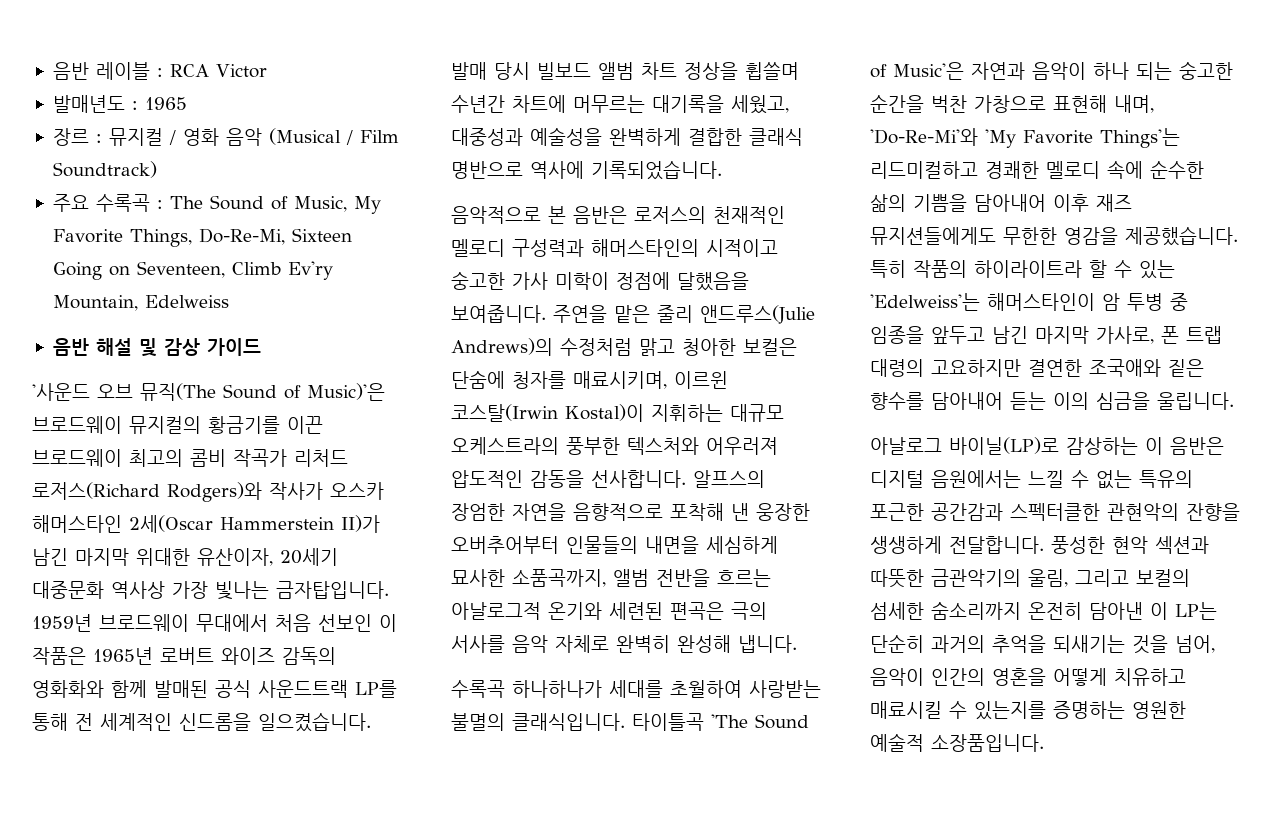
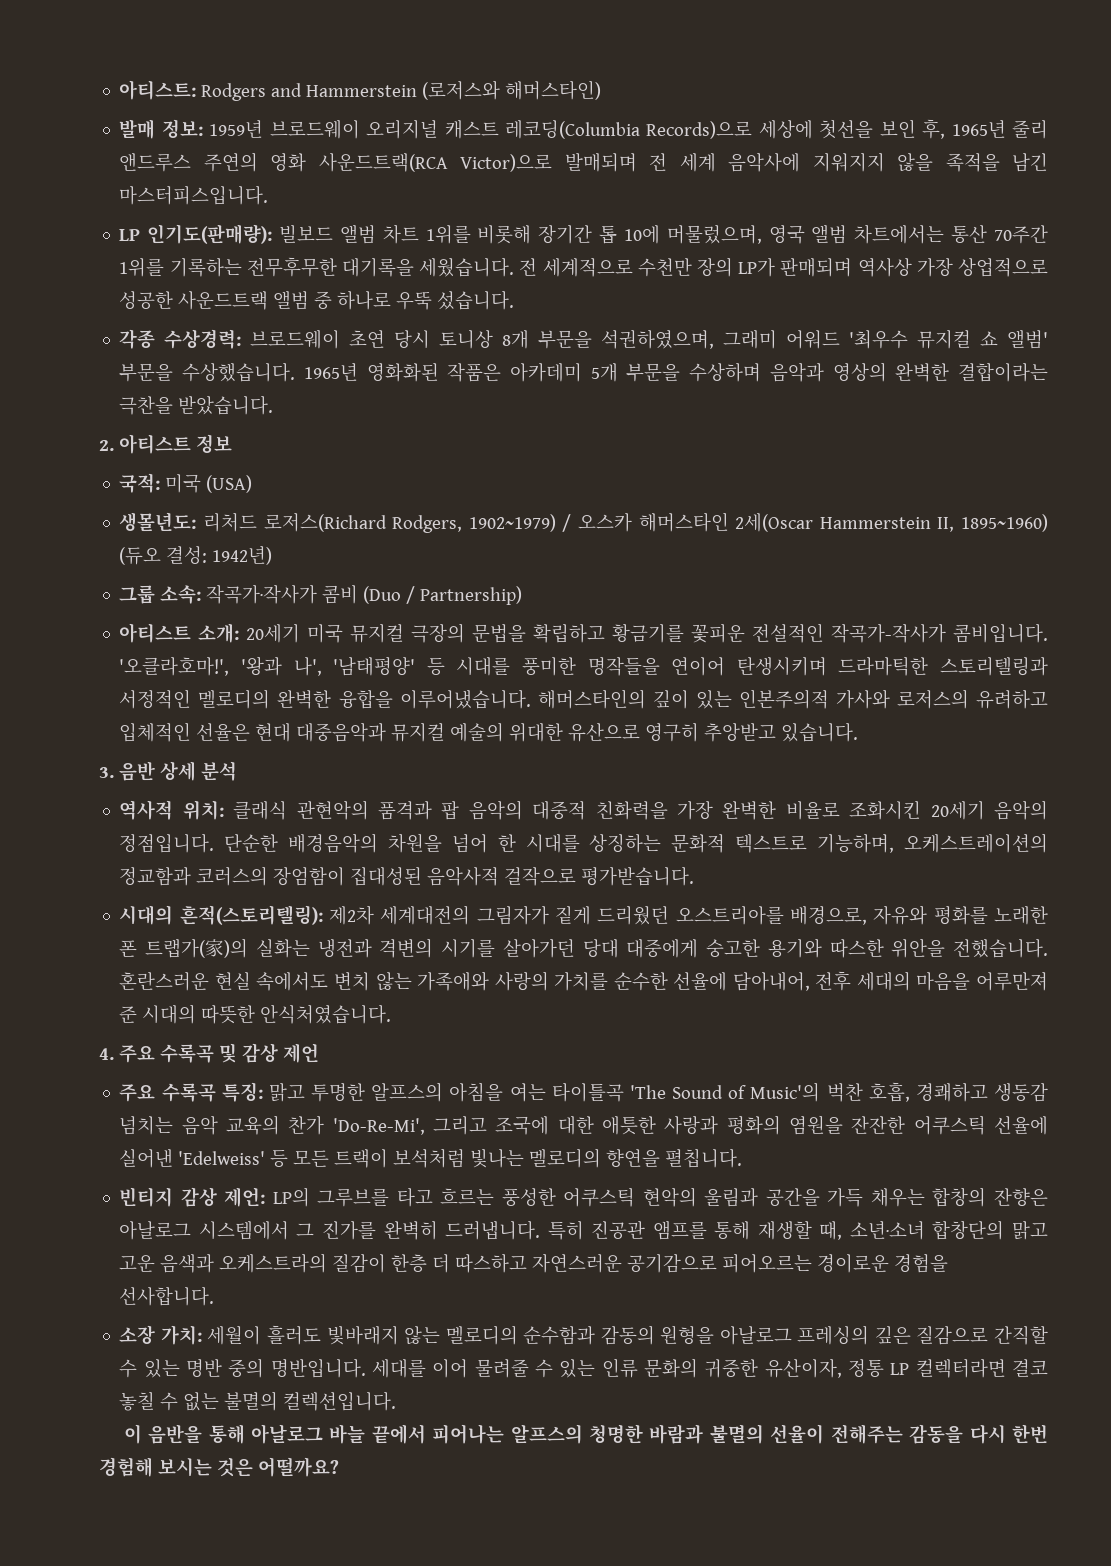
[52,62,267,80] [52,95,187,113] [52,128,399,146] [52,161,157,178] [52,194,381,214] [52,228,352,247] [52,261,333,280] [52,295,229,311] [52,338,261,357] [32,383,385,401] [32,416,323,434] [32,449,348,467] [32,482,384,502] [32,515,380,533] [32,548,338,566] [32,581,389,600] [32,614,397,632] [32,647,336,665] [32,680,397,698] [32,712,371,732] [451,62,799,80] [451,95,789,114] [451,127,803,146] [451,160,722,180] [451,206,785,224] [451,239,778,257] [451,271,749,291] [451,305,815,324] [451,338,797,356] [451,370,728,389] [451,404,784,422] [451,437,778,455] [451,470,765,488] [451,503,810,521] [451,536,778,554] [451,569,771,587] [451,602,767,620] [451,635,797,653] [451,680,821,698] [451,713,809,731] [870,61,1233,80] [870,94,1154,113] [870,128,1180,148] [870,160,1204,179] [870,194,1132,212] [870,226,1238,246] [870,260,1175,279] [870,293,1188,311] [870,326,1222,344] [870,359,1204,377] [870,392,1234,410] [870,437,1224,455] [870,470,1193,489] [870,503,1240,521] [870,536,1209,554] [870,569,1190,588] [870,601,1217,620] [870,634,1215,654] [870,668,1186,686] [870,701,1186,720] [870,733,1044,752] 음반 레이블 : RCA Victor // 발매년도 : 1965 // 장르 : 뮤지컬 / 영화 음악 (Musical / Film Soundtrack) // 주요 수록곡 : The Sound of Music, My Favorite Things, Do-Re-Mi, Sixteen Going on Seventeen, Climb Ev'ry Mountain, Edelweiss // 음반 해설 및 감상 가이드 // '사운드 오브 뮤직(The Sound of Music)'은 브로드웨이 뮤지컬의 황금기를 이끈 브로드웨이 최고의 콤비 작곡가 리처드 로저스(Richard Rodgers)와 작사가 오스카 해머스타인 2세(Oscar Hammerstein II)가 남긴 마지막 위대한 유산이자, 20세기 대중문화 역사상 가장 빛나는 금자탑입니다. 1959년 브로드웨이 무대에서 처음 선보인 이 작품은 1965년 로버트 와이즈 감독의 영화화와 함께 발매된 공식 사운드트랙 LP를 통해 전 세계적인 신드롬을 일으켰습니다. 발매 당시 빌보드 앨범 차트 정상을 휩쓸며 수년간 차트에 머무르는 대기록을 세웠고, 대중성과 예술성을 완벽하게 결합한 클래식 명반으로 역사에 기록되었습니다. // 음악적으로 본 음반은 로저스의 천재적인 멜로디 구성력과 해머스타인의 시적이고 숭고한 가사 미학이 정점에 달했음을 보여줍니다. 주연을 맡은 줄리 앤드루스(Julie Andrews)의 수정처럼 맑고 청아한 보컬은 단숨에 청자를 매료시키며, 이르윈 코스탈(Irwin Kostal)이 지휘하는 대규모 오케스트라의 풍부한 텍스처와 어우러져 압도적인 감동을 선사합니다. 알프스의 장엄한 자연을 음향적으로 포착해 낸 웅장한 오버추어부터 인물들의 내면을 세심하게 묘사한 소품곡까지, 앨범 전반을 흐르는 아날로그적 온기와 세련된 편곡은 극의 서사를 음악 자체로 완벽히 완성해 냅니다. // 수록곡 하나하나가 세대를 초월하여 사랑받는 불멸의 클래식입니다. 타이틀곡 'The Sound of Music'은 자연과 음악이 하나 되는 숭고한 순간을 벅찬 가창으로 표현해 내며, 'Do-Re-Mi'와 'My Favorite Things'는 리드미컬하고 경쾌한 멜로디 속에 순수한 삶의 기쁨을 담아내어 이후 재즈 뮤지션들에게도 무한한 영감을 제공했습니다. 특히 작품의 하이라이트라 할 수 있는 'Edelweiss'는 해머스타인이 암 투병 중 임종을 앞두고 남긴 마지막 가사로, 폰 트랩 대령의 고요하지만 결연한 조국애와 짙은 향수를 담아내어 듣는 이의 심금을 울립니다. // 아날로그 바이닐(LP)로 감상하는 이 음반은 디지털 음원에서는 느낄 수 없는 특유의 포근한 공간감과 스펙터클한 관현악의 잔향을 생생하게 전달합니다. 풍성한 현악 섹션과 따뜻한 금관악기의 울림, 그리고 보컬의 섬세한 숨소리까지 온전히 담아낸 이 LP는 단순히 과거의 추억을 되새기는 것을 넘어, 음악이 인간의 영혼을 어떻게 치유하고 매료시킬 수 있는지를 증명하는 영원한 예술적 소장품입니다. -> [119,80,602,101] [119,119,1049,139] [119,152,1048,172] [119,185,269,205] [119,224,1049,244] [119,257,1048,277] [119,290,515,310] [119,329,1049,349] [119,362,1048,382] [119,395,274,415] [99,434,232,454] [119,473,253,493] [119,512,1048,533] [119,545,273,565] [119,585,523,605] [119,623,1048,643] [119,656,1048,676] [119,689,1048,709] [119,722,859,742] [99,761,237,781] [119,800,1049,820] [119,833,1048,853] [119,866,695,886] [119,905,1048,925] [119,938,1048,958] [119,971,1048,991] [119,1004,392,1024] [99,1043,319,1063] [119,1082,1048,1102] [119,1115,1049,1135] [119,1148,743,1168] [119,1187,1048,1207] [119,1220,1048,1240] [119,1253,949,1273] [119,1286,215,1306] [119,1325,1048,1345] [119,1358,1048,1378] [119,1391,397,1411] [123,1424,1049,1444] [99,1457,339,1477] 아티스트: Rodgers and Hammerstein (로저스와 해머스타인) // 발매 정보: 1959년 브로드웨이 오리지널 캐스트 레코딩(Columbia Records)으로 세상에 첫선을 보인 후, 1965년 줄리 앤드루스 주연의 영화 사운드트랙(RCA Victor)으로 발매되며 전 세계 음악사에 지워지지 않을 족적을 남긴 마스터피스입니다. // LP 인기도(판매량): 빌보드 앨범 차트 1위를 비롯해 장기간 톱 10에 머물렀으며, 영국 앨범 차트에서는 통산 70주간 1위를 기록하는 전무후무한 대기록을 세웠습니다. 전 세계적으로 수천만 장의 LP가 판매되며 역사상 가장 상업적으로 성공한 사운드트랙 앨범 중 하나로 우뚝 섰습니다. // 각종 수상경력: 브로드웨이 초연 당시 토니상 8개 부문을 석권하였으며, 그래미 어워드 '최우수 뮤지컬 쇼 앨범' 부문을 수상했습니다. 1965년 영화화된 작품은 아카데미 5개 부문을 수상하며 음악과 영상의 완벽한 결합이라는 극찬을 받았습니다. // 2. 아티스트 정보 // 국적: 미국 (USA) // 생몰년도: 리처드 로저스(Richard Rodgers, 1902~1979) / 오스카 해머스타인 2세(Oscar Hammerstein II, 1895~1960) (듀오 결성: 1942년) // 그룹 소속: 작곡가·작사가 콤비 (Duo / Partnership) // 아티스트 소개: 20세기 미국 뮤지컬 극장의 문법을 확립하고 황금기를 꽃피운 전설적인 작곡가-작사가 콤비입니다. '오클라호마!', '왕과 나', '남태평양' 등 시대를 풍미한 명작들을 연이어 탄생시키며 드라마틱한 스토리텔링과 서정적인 멜로디의 완벽한 융합을 이루어냈습니다. 해머스타인의 깊이 있는 인본주의적 가사와 로저스의 유려하고 입체적인 선율은 현대 대중음악과 뮤지컬 예술의 위대한 유산으로 영구히 추앙받고 있습니다. // 3. 음반 상세 분석 // 역사적 위치: 클래식 관현악의 품격과 팝 음악의 대중적 친화력을 가장 완벽한 비율로 조화시킨 20세기 음악의 정점입니다. 단순한 배경음악의 차원을 넘어 한 시대를 상징하는 문화적 텍스트로 기능하며, 오케스트레이션의 정교함과 코러스의 장엄함이 집대성된 음악사적 걸작으로 평가받습니다. // 시대의 흔적(스토리텔링): 제2차 세계대전의 그림자가 짙게 드리웠던 오스트리아를 배경으로, 자유와 평화를 노래한 폰 트랩가(家)의 실화는 냉전과 격변의 시기를 살아가던 당대 대중에게 숭고한 용기와 따스한 위안을 전했습니다. 혼란스러운 현실 속에서도 변치 않는 가족애와 사랑의 가치를 순수한 선율에 담아내어, 전후 세대의 마음을 어루만져 준 시대의 따뜻한 안식처였습니다. // 4. 주요 수록곡 및 감상 제언 // 주요 수록곡 특징: 맑고 투명한 알프스의 아침을 여는 타이틀곡 'The Sound of Music'의 벅찬 호흡, 경쾌하고 생동감 넘치는 음악 교육의 찬가 'Do-Re-Mi', 그리고 조국에 대한 애틋한 사랑과 평화의 염원을 잔잔한 어쿠스틱 선율에 실어낸 'Edelweiss' 등 모든 트랙이 보석처럼 빛나는 멜로디의 향연을 펼칩니다. // 빈티지 감상 제언: LP의 그루브를 타고 흐르는 풍성한 어쿠스틱 현악의 울림과 공간을 가득 채우는 합창의 잔향은 아날로그 시스템에서 그 진가를 완벽히 드러냅니다. 특히 진공관 앰프를 통해 재생할 때, 소년·소녀 합창단의 맑고 고운 음색과 오케스트라의 질감이 한층 더 따스하고 자연스러운 공기감으로 피어오르는 경이로운 경험을 선사합니다. // 소장 가치: 세월이 흘러도 빛바래지 않는 멜로디의 순수함과 감동의 원형을 아날로그 프레싱의 깊은 질감으로 간직할 수 있는 명반 중의 명반입니다. 세대를 이어 물려줄 수 있는 인류 문화의 귀중한 유산이자, 정통 LP 컬렉터라면 결코 놓칠 수 없는 불멸의 컬렉션입니다. // 이 음반을 통해 아날로그 바늘 끝에서 피어나는 알프스의 청명한 바람과 불멸의 선율이 전해주는 감동을 다시 한번 경험해 보시는 것은 어떨까요?

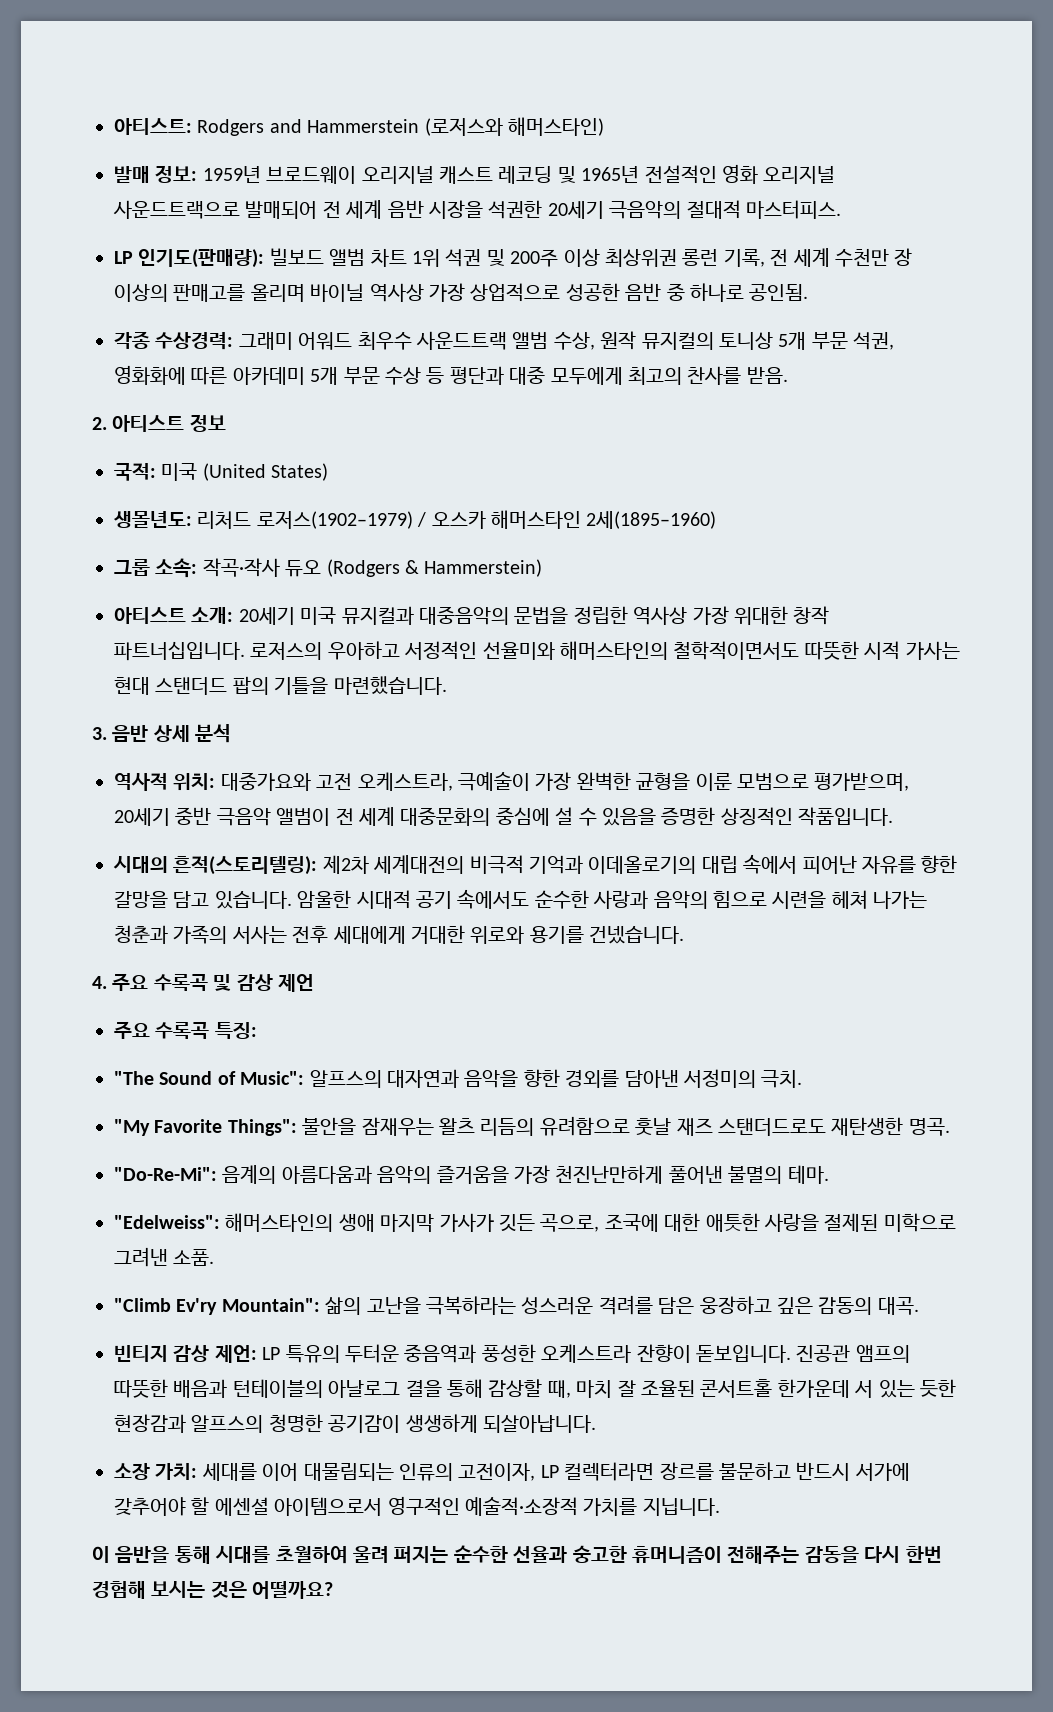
[504,119,1049,139] [119,152,1048,172] [119,185,269,205] 레코딩(Columbia Records)으로 세상에 첫선을 보인 후, 1965년 줄리 앤드루스 주연의 영화 사운드트랙(RCA Victor)으로 발매되며 전 세계 음악사에 지워지지 않을 족적을 남긴 마스터피스입니다. -> [498,164,836,184] [113,200,841,219] 레코딩 및 1965년 전설적인 영화 오리지널 사운드트랙으로 발매되어 전 세계 음반 시장을 석권한 20세기 극음악의 절대적 마스터피스.
[425,224,1049,244] [119,257,1048,277] [119,290,515,310] [119,329,1049,349] [119,362,1048,382] [119,395,274,415] 1위를 비롯해 장기간 톱 10에 머물렀으며, 영국 앨범 차트에서는 통산 70주간 1위를 기록하는 전무후무한 대기록을 세웠습니다. 전 세계적으로 수천만 장의 LP가 판매되며 역사상 가장 상업적으로 성공한 사운드트랙 앨범 중 하나로 우뚝 섰습니다. // 각종 수상경력: 브로드웨이 초연 당시 토니상 8개 부문을 석권하였으며, 그래미 어워드 '최우수 뮤지컬 쇼 앨범' 부문을 수상했습니다. 1965년 영화화된 작품은 아카데미 5개 부문을 수상하며 음악과 영상의 완벽한 결합이라는 극찬을 받았습니다. -> [412,248,913,267] [114,283,809,302] [114,331,895,350] [114,365,788,385] 1위 석권 및 200주 이상 최상위권 롱런 기록, 전 세계 수천만 장 이상의 판매고를 올리며 바이닐 역사상 가장 상업적으로 성공한 음반 중 하나로 공인됨. // 각종 수상경력: 그래미 어워드 최우수 사운드트랙 앨범 수상, 원작 뮤지컬의 토니상 5개 부문 석권, 영화화에 따른 아카데미 5개 부문 수상 등 평단과 대중 모두에게 최고의 찬사를 받음.
[206,475,253,493] (USA) -> [202,463,329,481] (United States)
[263,512,1048,533] [119,545,273,565] [119,585,523,605] [119,623,1048,643] [119,656,1048,676] [119,689,1048,709] [119,722,859,742] 로저스(Richard Rodgers, 1902~1979) / 오스카 해머스타인 2세(Oscar Hammerstein II, 1895~1960) (듀오 결성: 1942년) // 그룹 소속: 작곡가·작사가 콤비 (Duo / Partnership) // 아티스트 소개: 20세기 미국 뮤지컬 극장의 문법을 확립하고 황금기를 꽃피운 전설적인 작곡가-작사가 콤비입니다. '오클라호마!', '왕과 나', '남태평양' 등 시대를 풍미한 명작들을 연이어 탄생시키며 드라마틱한 스토리텔링과 서정적인 멜로디의 완벽한 융합을 이루어냈습니다. 해머스타인의 깊이 있는 인본주의적 가사와 로저스의 유려하고 입체적인 선율은 현대 대중음악과 뮤지컬 예술의 위대한 유산으로 영구히 추앙받고 있습니다. -> [256,510,717,529] [114,558,543,578] [114,606,830,625] [114,641,960,661] [114,676,447,695] 로저스(1902–1979) / 오스카 해머스타인 2세(1895–1960) // 그룹 소속: 작곡·작사 듀오 (Rodgers & Hammerstein) // 아티스트 소개: 20세기 미국 뮤지컬과 대중음악의 문법을 정립한 역사상 가장 위대한 창작 파트너십입니다. 로저스의 우아하고 서정적인 선율미와 해머스타인의 철학적이면서도 따뜻한 시적 가사는 현대 스탠더드 팝의 기틀을 마련했습니다.
[233,800,1049,820] [119,833,1048,853] [119,866,695,886] [119,905,1048,925] [119,938,1048,958] [119,971,1048,991] [119,1004,392,1024] 클래식 관현악의 품격과 팝 음악의 대중적 친화력을 가장 완벽한 비율로 조화시킨 20세기 음악의 정점입니다. 단순한 배경음악의 차원을 넘어 한 시대를 상징하는 문화적 텍스트로 기능하며, 오케스트레이션의 정교함과 코러스의 장엄함이 집대성된 음악사적 걸작으로 평가받습니다. // 시대의 흔적(스토리텔링): 제2차 세계대전의 그림자가 짙게 드리웠던 오스트리아를 배경으로, 자유와 평화를 노래한 폰 트랩가(家)의 실화는 냉전과 격변의 시기를 살아가던 당대 대중에게 숭고한 용기와 따스한 위안을 전했습니다. 혼란스러운 현실 속에서도 변치 않는 가족애와 사랑의 가치를 순수한 선율에 담아내어, 전후 세대의 마음을 어루만져 준 시대의 따뜻한 안식처였습니다. -> [220,772,910,791] [114,807,894,826] [113,854,958,875] [114,889,928,909] [114,925,685,944] 대중가요와 고전 오케스트라, 극예술이 가장 완벽한 균형을 이룬 모범으로 평가받으며, 20세기 중반 극음악 앨범이 전 세계 대중문화의 중심에 설 수 있음을 증명한 상징적인 작품입니다. // 시대의 흔적(스토리텔링): 제2차 세계대전의 비극적 기억과 이데올로기의 대립 속에서 피어난 자유를 향한 갈망을 담고 있습니다. 암울한 시대적 공기 속에서도 순수한 사랑과 음악의 힘으로 시련을 헤쳐 나가는 청춘과 가족의 서사는 전후 세대에게 거대한 위로와 용기를 건넸습니다.
[268,1082,1048,1102] [119,1115,1049,1135] [119,1148,743,1168] [119,1187,1048,1207] [119,1220,1048,1240] [119,1253,949,1273] [119,1286,215,1306] [119,1325,1048,1345] [119,1358,1048,1378] [119,1391,397,1411] [123,1424,825,1444] 맑고 투명한 알프스의 아침을 여는 타이틀곡 'The Sound of Music'의 벅찬 호흡, 경쾌하고 생동감 넘치는 음악 교육의 찬가 'Do-Re-Mi', 그리고 조국에 대한 애틋한 사랑과 평화의 염원을 잔잔한 어쿠스틱 선율에 실어낸 'Edelweiss' 등 모든 트랙이 보석처럼 빛나는 멜로디의 향연을 펼칩니다. // 빈티지 감상 제언: LP의 그루브를 타고 흐르는 풍성한 어쿠스틱 현악의 울림과 공간을 가득 채우는 합창의 잔향은 아날로그 시스템에서 그 진가를 완벽히 드러냅니다. 특히 진공관 앰프를 통해 재생할 때, 소년·소녀 합창단의 맑고 고운 음색과 오케스트라의 질감이 한층 더 따스하고 자연스러운 공기감으로 피어오르는 경이로운 경험을 선사합니다. // 소장 가치: 세월이 흘러도 빛바래지 않는 멜로디의 순수함과 감동의 원형을 아날로그 프레싱의 깊은 질감으로 간직할 수 있는 명반 중의 명반입니다. 세대를 이어 물려줄 수 있는 인류 문화의 귀중한 유산이자, 정통 LP 컬렉터라면 결코 놓칠 수 없는 불멸의 컬렉션입니다. // 이 음반을 통해 아날로그 바늘 끝에서 피어나는 알프스의 청명한 바람과 불멸의 선율이 -> [114,1069,803,1088] [114,1116,950,1136] [114,1165,829,1184] [114,1213,956,1232] [114,1247,215,1267] [114,1295,919,1315] [114,1344,910,1363] [114,1379,956,1398] [114,1414,596,1433] [114,1462,910,1481] [114,1496,720,1516] [92,1545,722,1564] // "The Sound of Music": 알프스의 대자연과 음악을 향한 경외를 담아낸 서정미의 극치. // "My Favorite Things": 불안을 잠재우는 왈츠 리듬의 유려함으로 훗날 재즈 스탠더드로도 재탄생한 명곡. // "Do-Re-Mi": 음계의 아름다움과 음악의 즐거움을 가장 천진난만하게 풀어낸 불멸의 테마. // "Edelweiss": 해머스타인의 생애 마지막 가사가 깃든 곡으로, 조국에 대한 애틋한 사랑을 절제된 미학으로 그려낸 소품. // "Climb Ev'ry Mountain": 삶의 고난을 극복하라는 성스러운 격려를 담은 웅장하고 깊은 감동의 대곡. // 빈티지 감상 제언: LP 특유의 두터운 중음역과 풍성한 오케스트라 잔향이 돋보입니다. 진공관 앰프의 따뜻한 배음과 턴테이블의 아날로그 결을 통해 감상할 때, 마치 잘 조율된 콘서트홀 한가운데 서 있는 듯한 현장감과 알프스의 청명한 공기감이 생생하게 되살아납니다. // 소장 가치: 세대를 이어 대물림되는 인류의 고전이자, LP 컬렉터라면 장르를 불문하고 반드시 서가에 갖추어야 할 에센셜 아이템으로서 영구적인 예술적·소장적 가치를 지닙니다. // 이 음반을 통해 시대를 초월하여 울려 퍼지는 순수한 선율과 숭고한 휴머니즘이

